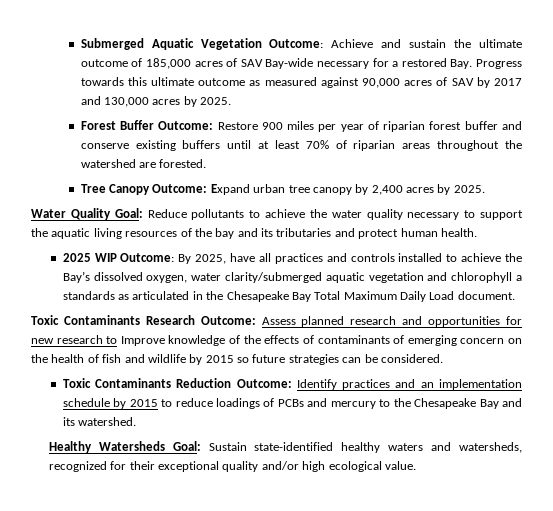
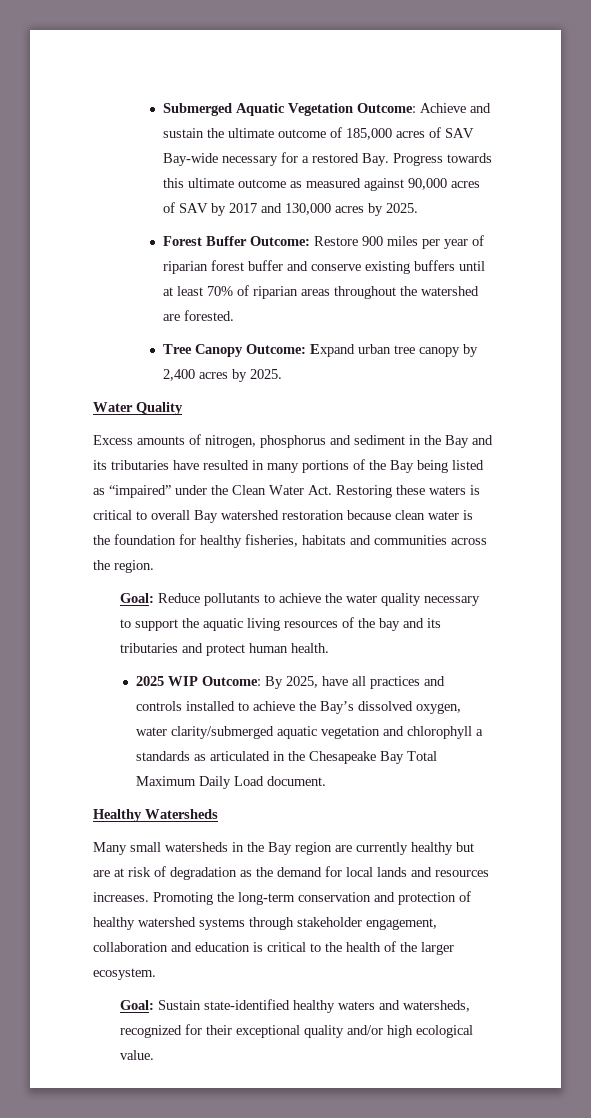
(111, 214) none -> [93,434,493,448] [93,459,484,473] [93,485,480,498] [93,510,473,523] [93,534,487,548] [93,560,154,573] // Excess amounts of nitrogen, phosphorus and sediment in the Bay and its tributaries have resulted in many portions of the Bay being listed as “impaired” under the Clean Water Act. Restoring these waters is critical to overall Bay watershed restoration because clean water is the foundation for healthy fisheries, habitats and communities across the region. //
[31,315,523,327] [31,335,523,346] [31,354,443,365] [62,378,522,390] [62,398,522,409] [62,417,137,426] [48,441,165,453] Toxic Contaminants Research Outcome: Assess planned research and opportunities for new research to Improve knowledge of the effects of contaminants of emerging concern on the health of fish and wildlife by 2015 so future strategies can be considered. // Toxic Contaminants Reduction Outcome: Identify practices and an implementation schedule by 2015 to reduce loadings of PCBs and mercury to the Chesapeake Bay and its watershed. // Healthy Watersheds -> [93,809,218,822] [93,842,474,855] [93,866,489,880] [93,891,471,905] [93,917,437,930] [93,941,454,955] [93,968,156,980] Healthy Watersheds // Many small watersheds in the Bay region are currently healthy but are at risk of degradation as the demand for local lands and resources increases. Promoting the long-term conservation and protection of healthy watershed systems through stakeholder engagement, collaboration and education is critical to the health of the larger ecosystem. //

